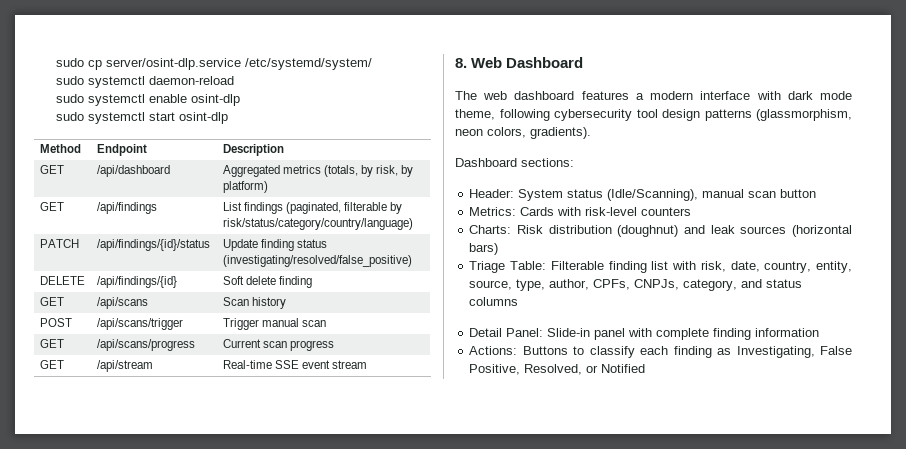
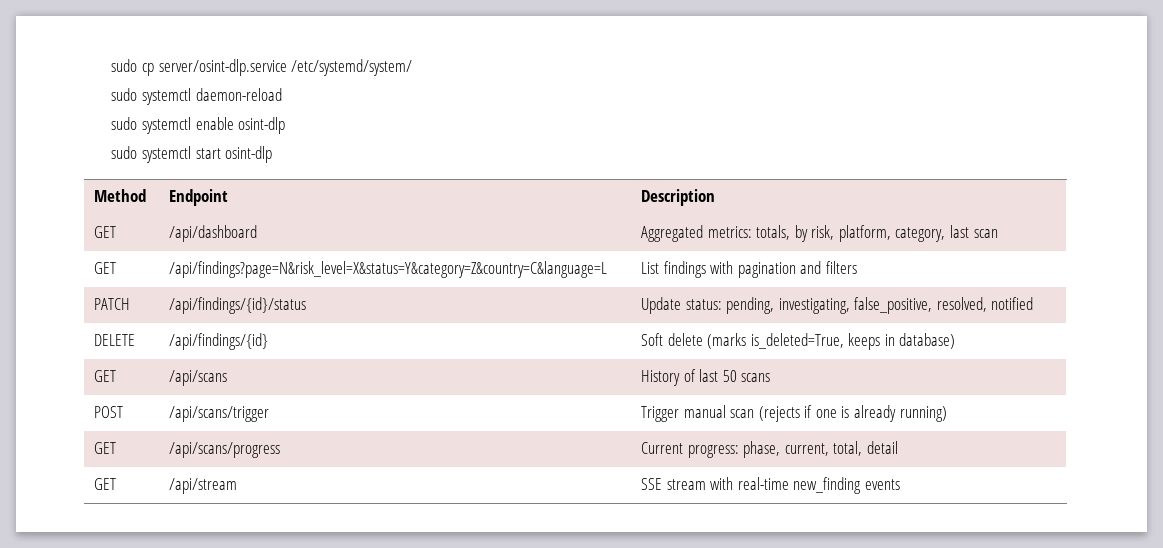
[283,165,414,177] [222,181,268,193] [39,202,64,211] [96,202,157,214] metrics (totals, by risk, by platform) // GET | /api/findings -> [707,225,998,242] [93,262,116,274] [168,261,607,278] metrics: totals, by risk, platform, category, last scan // GET | /api/findings?page=N&risk_level=X&status=Y&category=Z&country=C&language=L
[286,202,403,214] [222,218,413,230] (paginated, filterable by risk/status/category/country/language) -> [710,261,857,278] with pagination and filters
[261,239,328,251] [222,255,412,267] [39,276,85,285] [96,276,177,288] [222,276,313,288] [39,297,64,306] [96,297,148,309] [222,297,287,309] finding status (investigating/resolved/false_positive) // DELETE | /api/findings/{id} | Soft delete finding // GET | /api/scans | Scan history -> [685,297,1034,314] [93,334,135,346] [168,333,268,350] [640,333,956,350] [93,370,116,382] [168,370,227,386] [640,369,771,386] status: pending, investigating, false_positive, resolved, notified // DELETE | /api/findings/{id} | Soft delete (marks is_deleted=True, keeps in database) // GET | /api/scans | History of last 50 scans
[39,339,64,348] [96,339,195,351] [222,339,335,351] [39,360,64,369] [96,360,153,372] [222,360,368,369] [455,57,584,68] [455,91,852,100] [455,109,852,121] [455,127,591,139] [455,158,574,167] [469,189,817,201] [469,207,692,216] [469,225,852,237] [469,243,499,255] [469,261,852,273] [469,279,803,291] [469,297,519,306] [469,328,820,340] [469,346,852,358] [469,364,646,375] // GET | /api/scans/progress | Current scan progress // GET | /api/stream | Real-time SSE event stream // 8. Web Dashboard // The web dashboard features a modern interface with dark mode theme, following cybersecurity tool design patterns (glassmorphism, neon colors, gradients). // Dashboard sections: // Header: System status (Idle/Scanning), manual scan button // Metrics: Cards with risk-level counters // Charts: Risk distribution (doughnut) and leak sources (horizontal bars) // Triage Table: Filterable finding list with risk, date, country, entity, source, type, author, CPFs, CNPJs, category, and status columns // Detail Panel: Slide-in panel with complete finding information // Actions: Buttons to classify each finding as Investigating, False Positive, Resolved, or Notified -> [758,405,947,422] [93,442,116,454] [168,442,280,458] [640,441,898,458] [93,478,116,490] [168,478,237,494] [640,477,900,494] (rejects if one is already running) // GET | /api/scans/progress | Current progress: phase, current, total, detail // GET | /api/stream | SSE stream with real-time new_finding events

